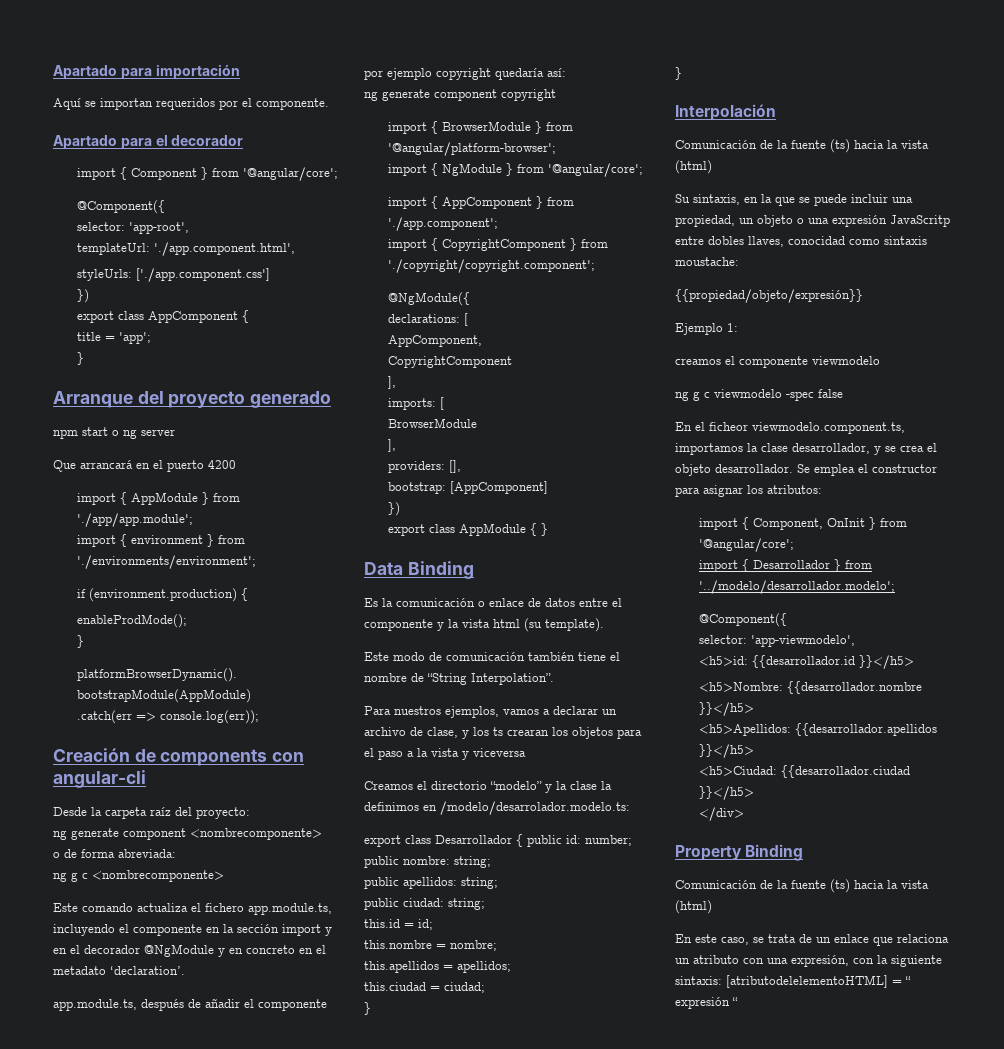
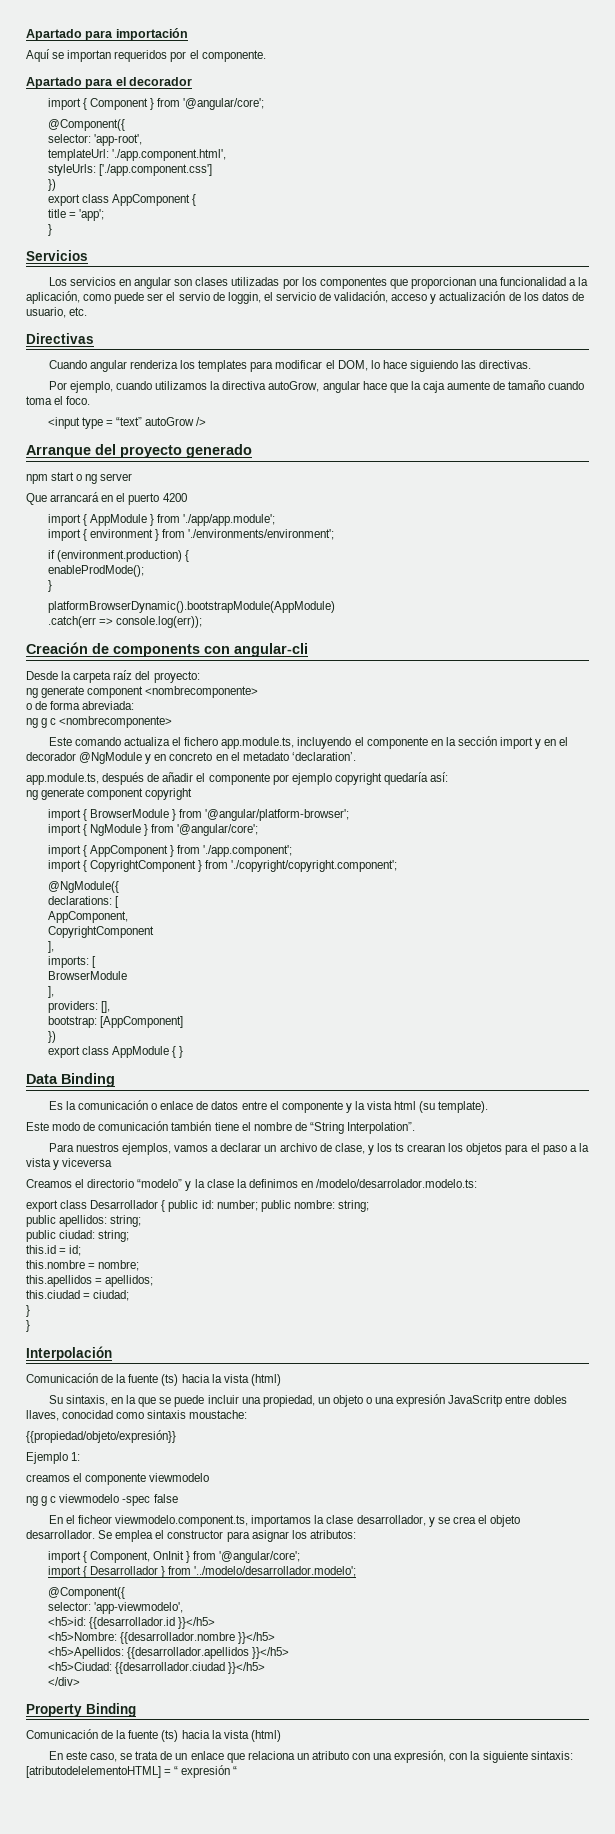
(85, 358) none -> [26,250,88,261] [48,277,589,289] [26,291,584,304] [26,307,88,318] [26,333,94,344] [48,360,532,372] [48,380,585,393] [26,396,91,405] [47,417,207,429] // Servicios // Los servicios en angular son clases utilizadas por los componentes que proporcionan una funcionalidad a la aplicación, como puede ser el servio de loggin, el servicio de validación, acceso y actualización de los datos de usuario, etc. // Directivas // Cuando angular renderiza los templates para modificar el DOM, lo hace siguiendo las directivas. // Por ejemplo, cuando utilizamos la directiva autoGrow, angular hace que la caja aumente de tamaño cuando toma el foco. // <input type = “text” autoGrow />

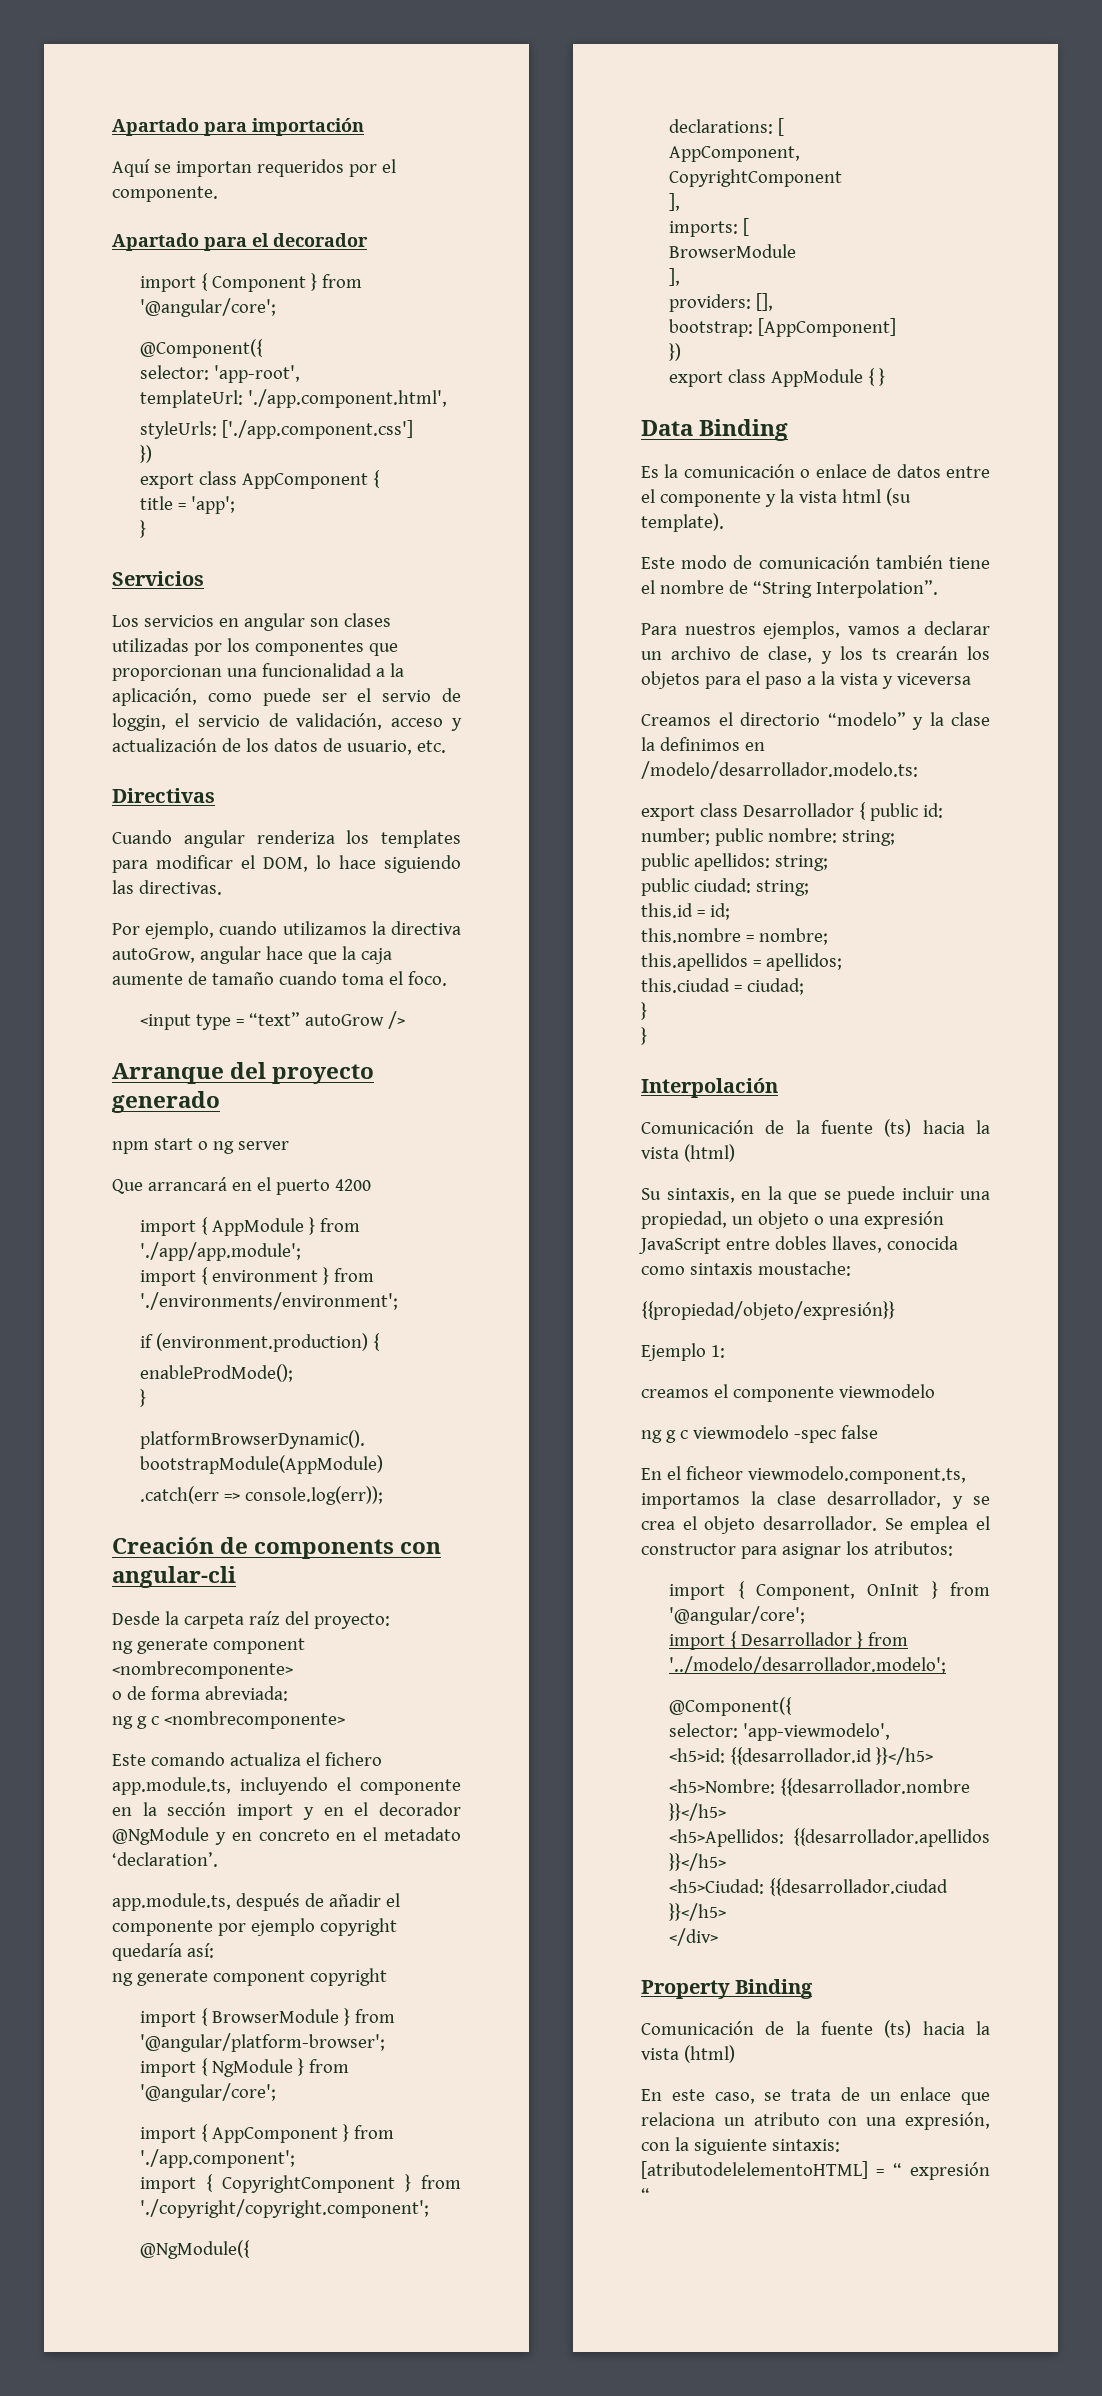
[407,1144,446,1152] crearan -> [895,646,958,660] crearán
[316,1179,478,1188] /modelo/desarrolador.modelo.ts: -> [641,761,918,779] /modelo/desarrollador.modelo.ts:
[448,1395,503,1407] JavaScritp -> [639,1238,721,1254] JavaScript
[62,1410,114,1419] conocidad -> [886,1236,958,1250] conocida

